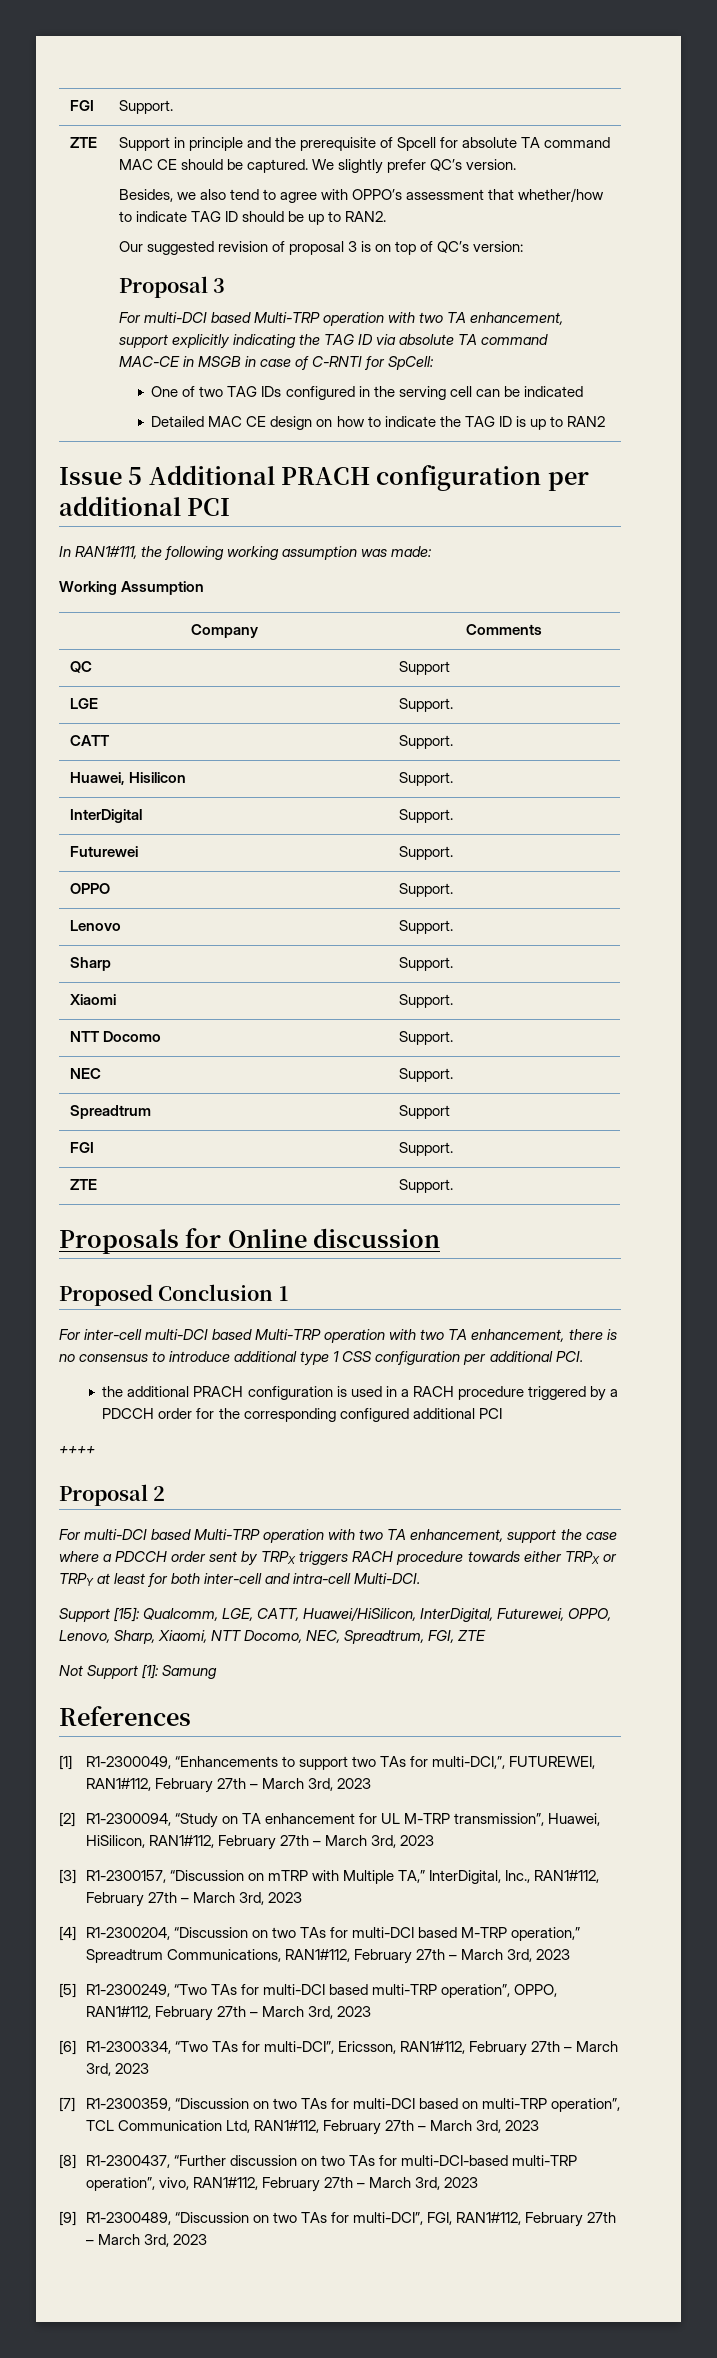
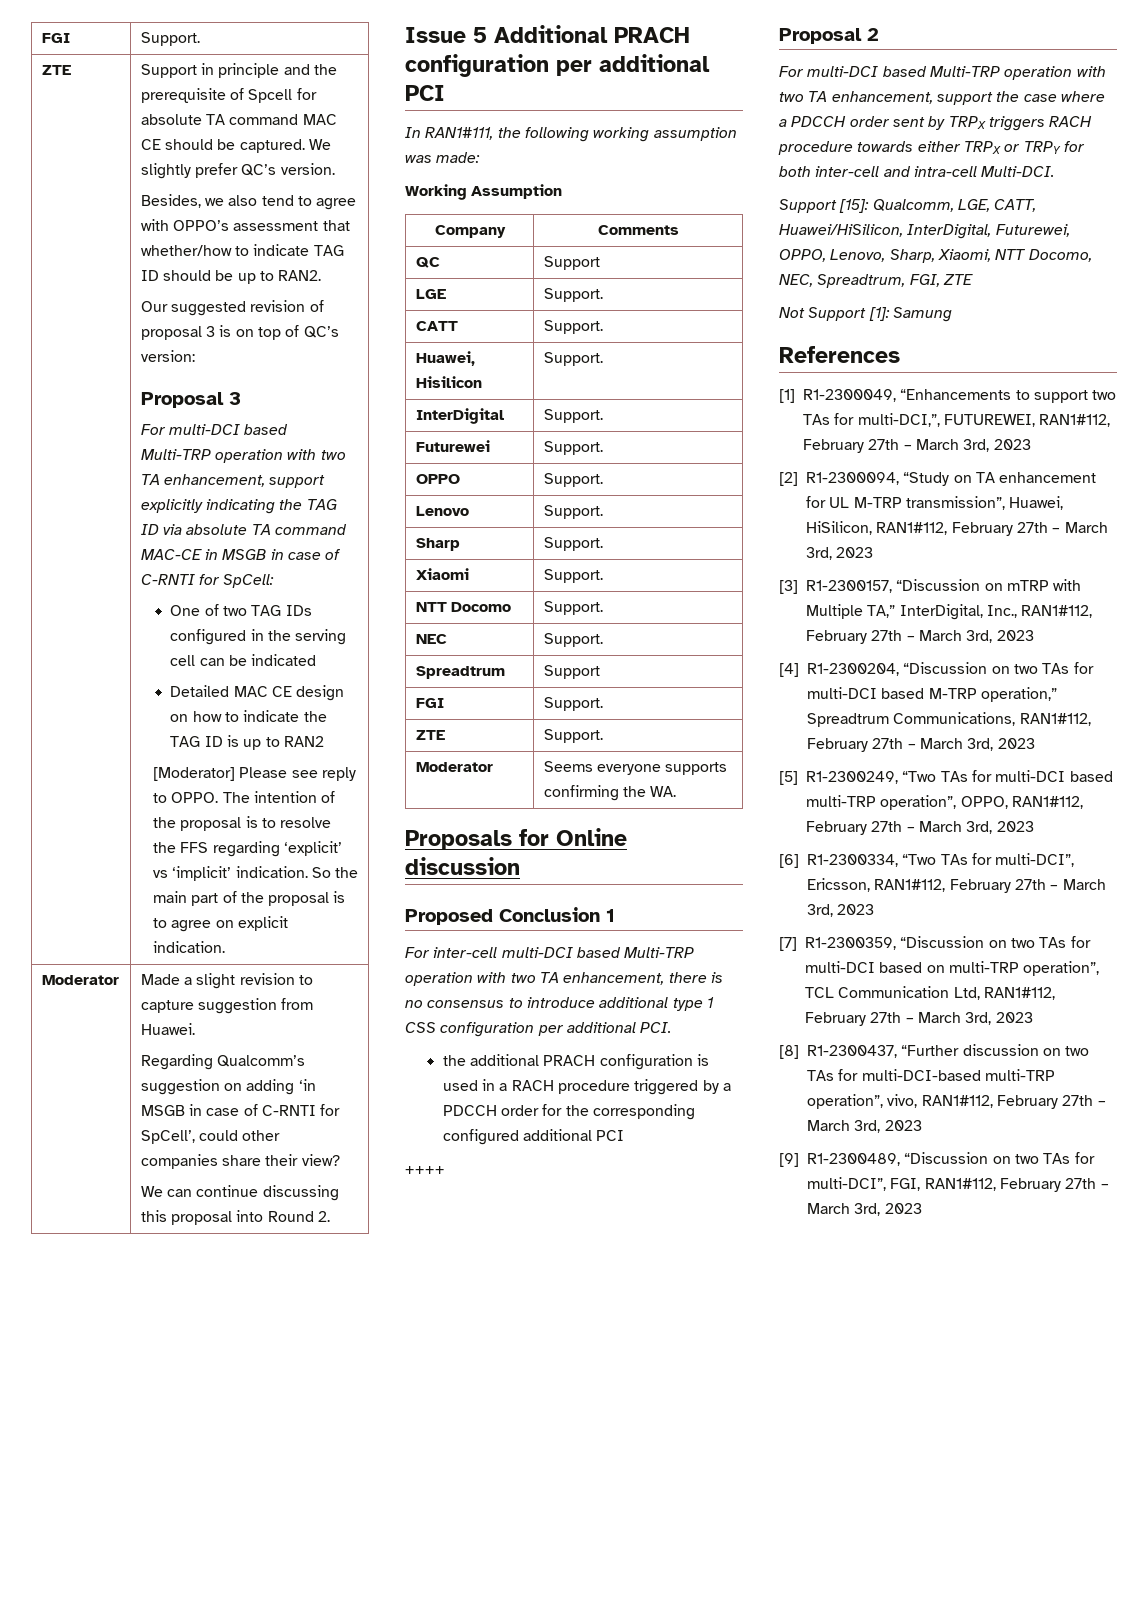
(605, 421) none -> [152,767,356,781] [152,791,336,803] [152,816,332,831] [152,841,342,857] [152,866,359,881] [152,891,346,906] [152,916,288,932] [152,941,225,953] [41,975,119,985] [140,973,314,989] [140,998,314,1014] [140,1023,195,1035] [140,1054,306,1070] [140,1079,316,1095] [140,1104,341,1116] [140,1130,281,1144] [140,1154,340,1169] [140,1185,339,1201] [140,1210,331,1225] // [Moderator] Please see reply to OPPO. The intention of the proposal is to resolve the FFS regarding ‘explicit’ vs ‘implicit’ indication. So the main part of the proposal is to agree on explicit indication. // Moderator | Made a slight revision to capture suggestion from Huawei. // Regarding Qualcomm’s suggestion on adding ‘in MSGB in case of C-RNTI for SpCell’, could other companies share their view? // We can continue discussing this proposal into Round 2.
(453, 1186) none -> [415,762,493,772] [543,761,728,775] [543,785,677,801] // Moderator | Seems everyone supports confirming the WA.
[97,1573,146,1584] at least -> (1061, 147) none

